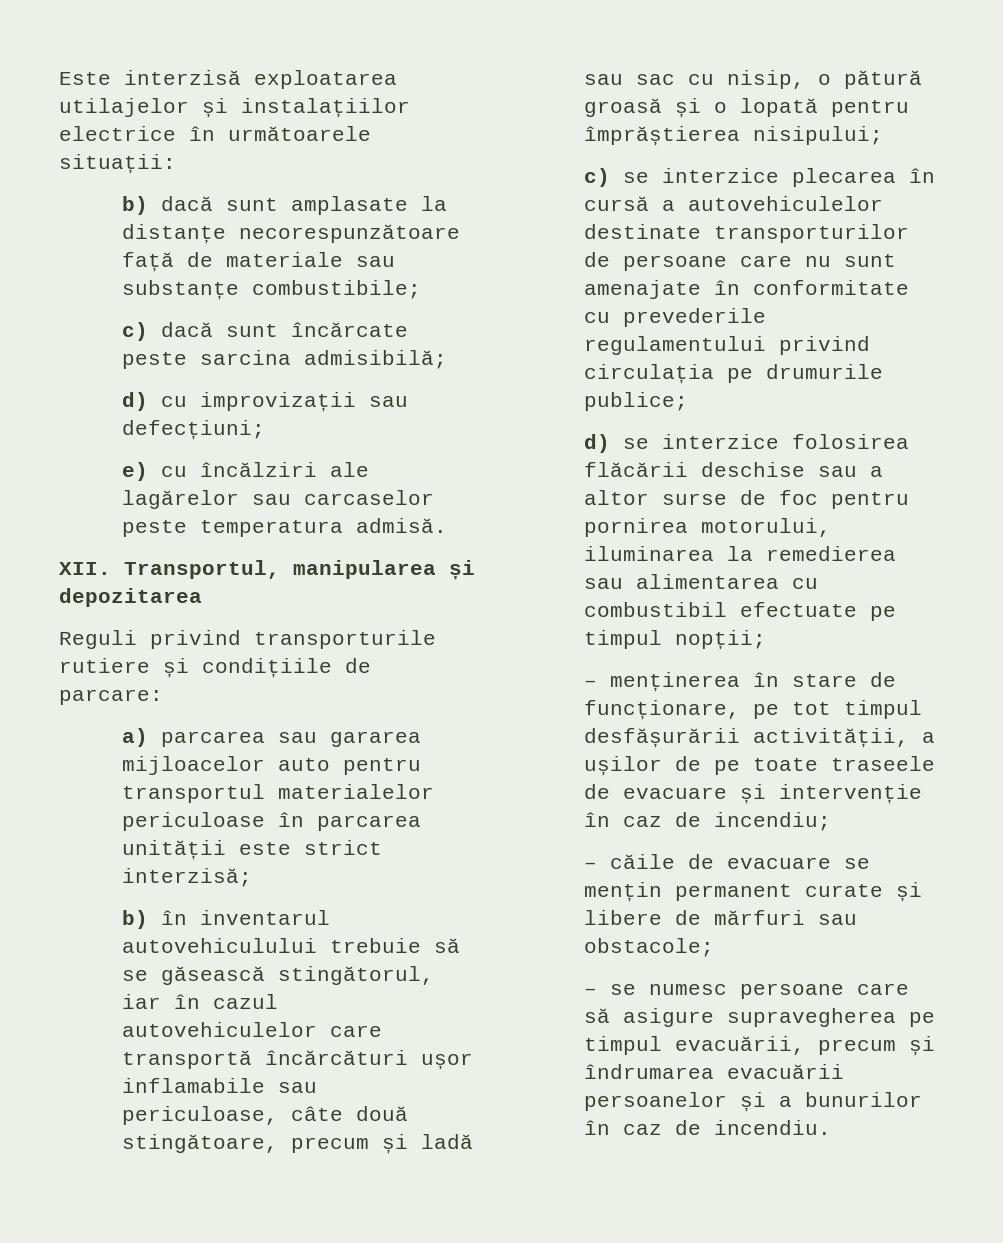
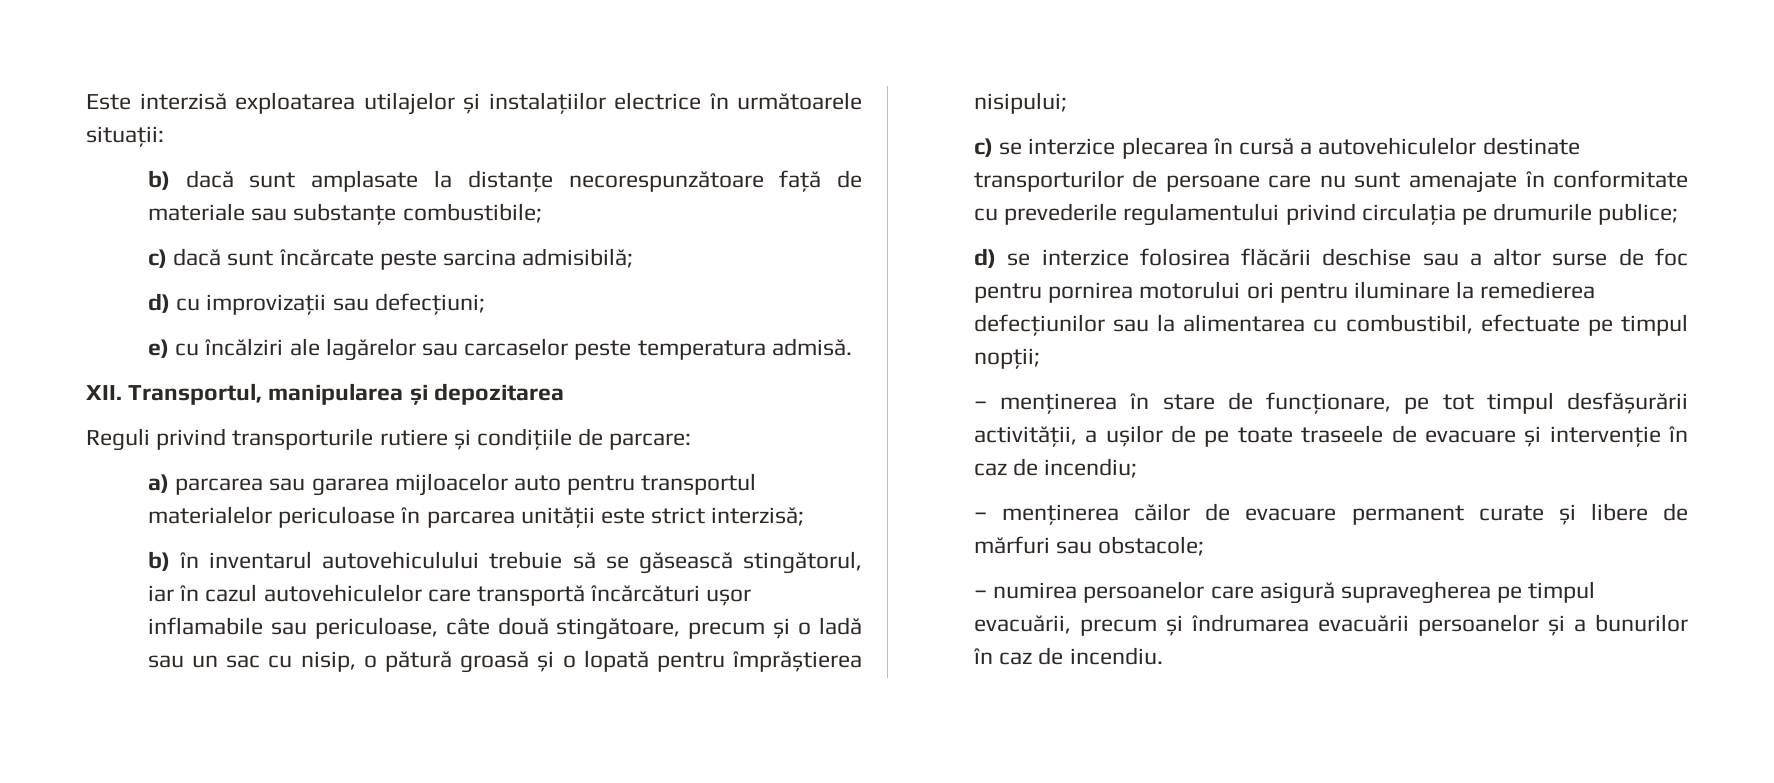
(409, 1144) none -> [798,622,812,635] o
(624, 79) none -> [192,655,219,668] un
[701,518,832,537] [584,546,897,561] [584,578,624,589] motorului, iluminarea la remedierea sau -> [1139,281,1596,303] [973,314,1176,336] motorului ori pentru iluminare la remedierea defecțiunilor sau la
[584,602,728,617] combustibil -> [1345,314,1473,334] combustibil,
[610,854,871,869] [584,882,663,902] căile de evacuare se mențin -> [1002,503,1337,525] menținerea căilor de evacuare
[610,983,910,999] [584,1008,715,1027] se numesc persoane care să asigure -> [993,581,1335,604] numirea persoanelor care asigură

